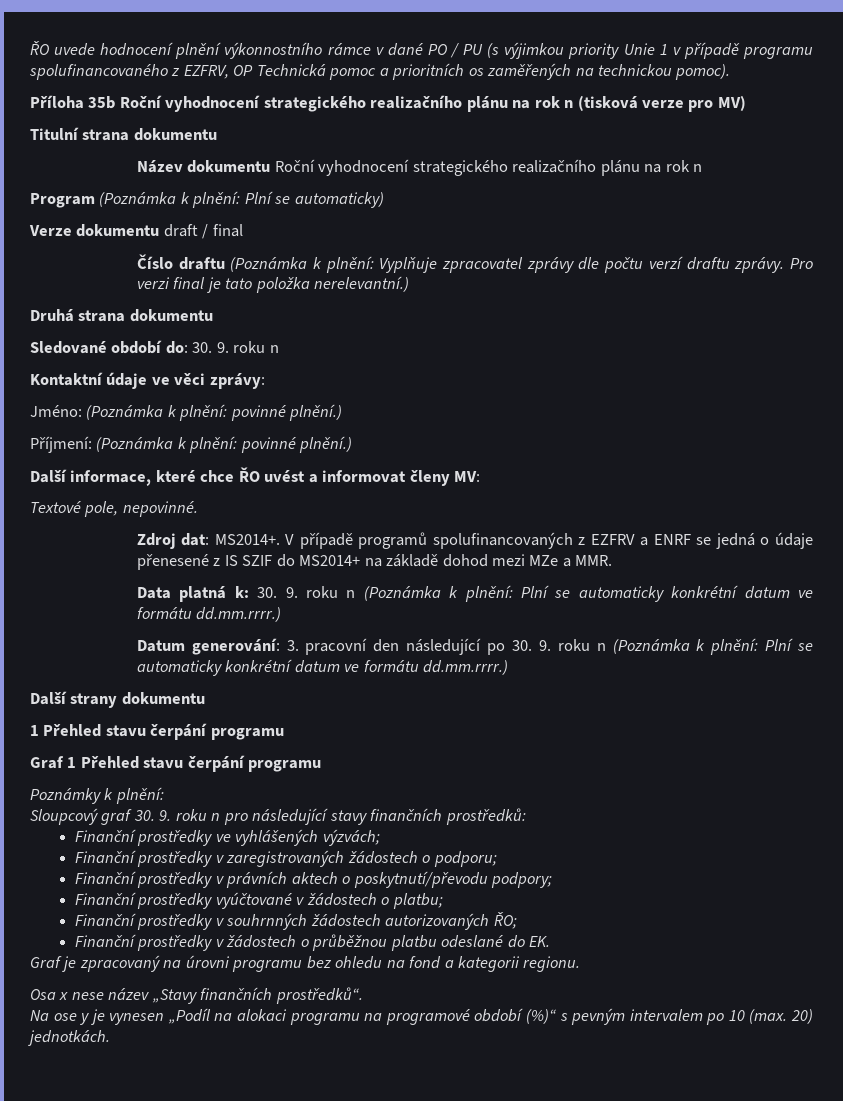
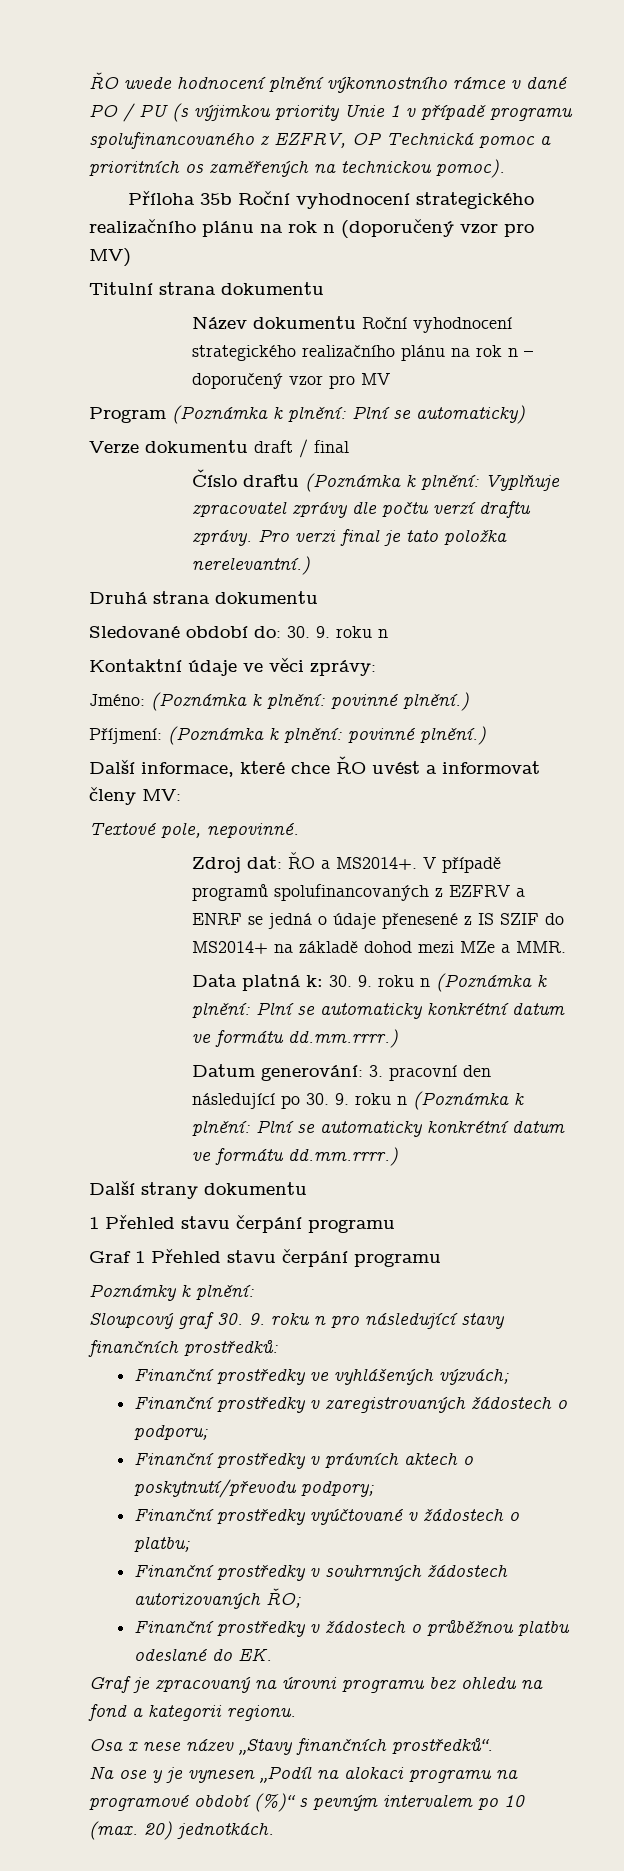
[577,95,685,111] (tisková verze -> [341,219,498,238] (doporučený vzor
(702, 168) none -> [523,351,533,357] [191,373,390,389] – doporučený vzor pro MV
(210, 539) none -> [287,852,330,869] ŘO a

